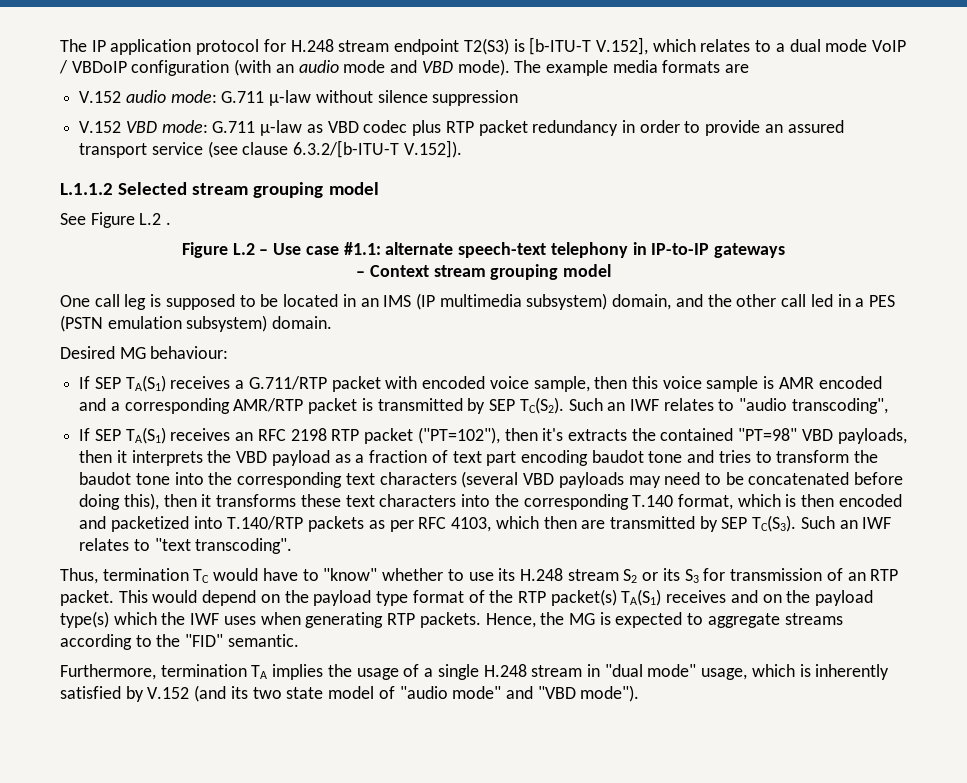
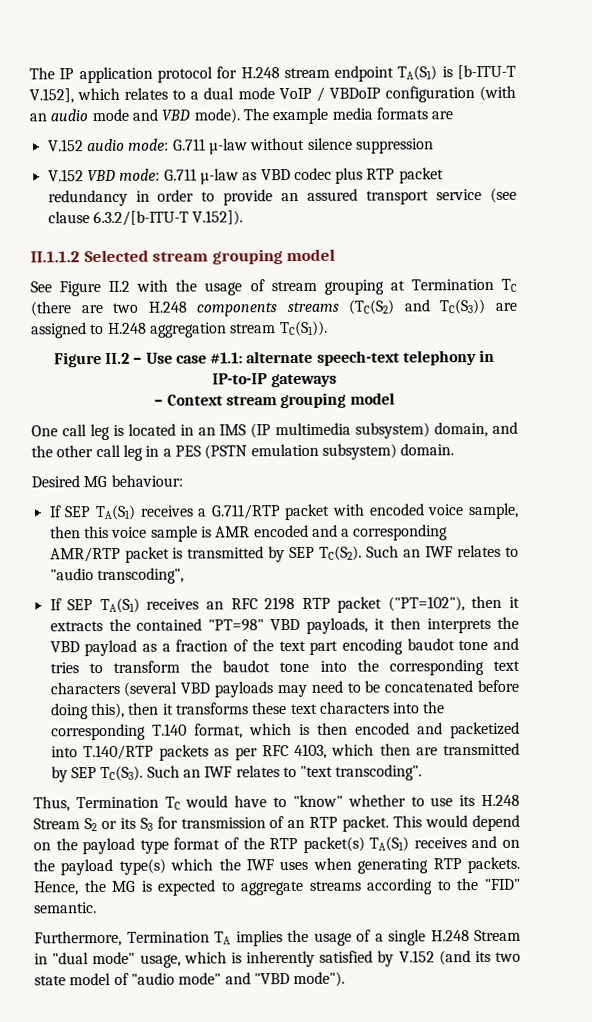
[463,38,509,55] T2(S3) -> [397,65,438,81] TA(S1)
[60,183,113,195] L.1.1.2 -> [30,251,80,263] II.1.1.2
[139,213,172,225] [182,242,255,258] L.2 . // Figure L.2 -> [108,278,518,296] [30,299,517,317] [31,320,328,339] [53,352,130,368] II.2 with the usage of stream grouping at Termination TC (there are two H.248 components streams (TC(S2) and TC(S3)) are assigned to H.248 aggregation stream TC(S1)). // Figure II.2
[165,294,279,310] supposed to be -> (124, 430) none
[810,294,833,307] led -> [122,444,143,461] leg
[542,428,564,441] it's -> [508,596,520,608] it
[79,450,127,463] then it -> [374,617,422,630] it then
(448, 456) none -> [251,639,274,652] the
[102,568,189,581] termination -> [75,796,159,809] Termination
[567,569,619,581] stream -> [33,818,80,830] Stream
[160,664,247,677] termination -> [126,931,210,943] Termination
[531,665,583,677] stream -> [474,929,521,942] Stream

